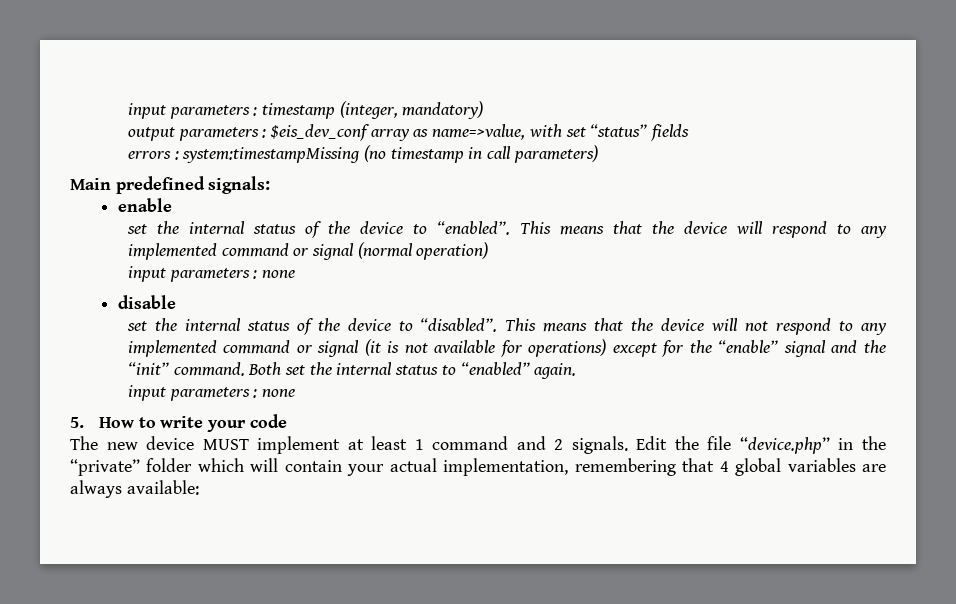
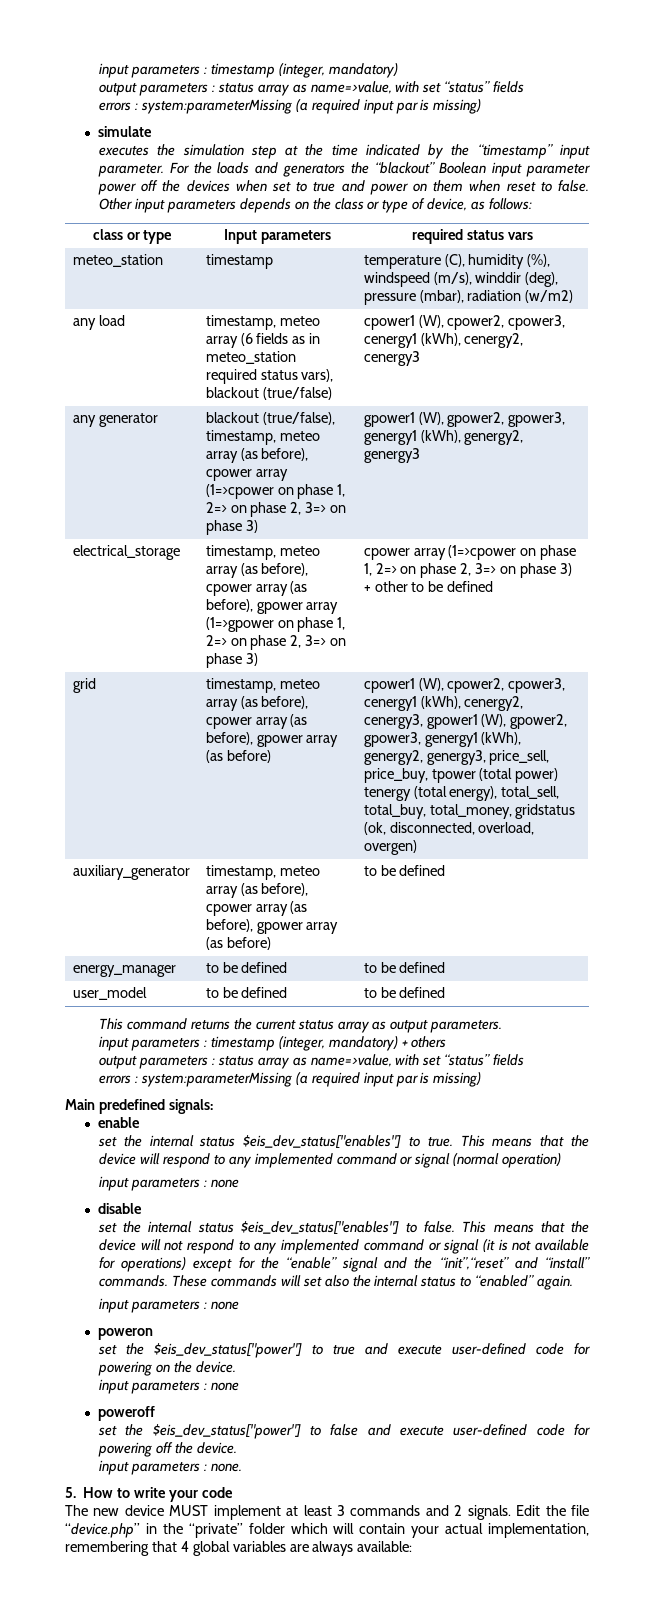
[270,124,690,141] [127,145,598,163] $eis_dev_conf array as name=>value, with set “status” fields // errors : system:timestampMissing (no timestamp in call parameters) -> [217,81,525,96] [99,99,482,114] [97,126,152,137] [99,144,591,159] [98,162,590,177] [98,180,590,195] [99,198,533,213] [92,229,173,244] [224,229,331,244] [412,229,533,244] [72,254,163,267] [205,254,273,269] [363,254,551,269] [363,272,559,287] [363,290,574,305] [72,315,125,330] [205,315,320,330] [205,333,321,348] [205,351,296,364] [205,369,334,384] [205,387,332,400] [363,315,566,330] [363,333,524,348] [363,351,420,366] [72,413,158,427] [205,412,335,425] [205,430,320,445] [205,448,309,463] [205,469,288,481] [205,484,346,499] [205,502,347,517] [205,520,258,535] [363,412,566,427] [363,430,524,445] [363,448,420,463] [72,545,180,560] [205,545,320,560] [205,563,309,578] [205,581,308,596] [205,599,339,614] [205,617,346,632] [205,635,347,650] [205,653,258,668] [363,545,577,560] [363,563,572,578] [363,581,494,592] [72,678,96,693] [205,678,320,693] [205,696,309,711] [205,714,308,729] [205,732,339,747] [205,750,271,763] [363,678,566,693] [363,696,524,711] [363,714,568,729] [363,732,522,747] [363,750,550,765] [363,768,559,783] [363,786,560,801] [363,804,576,819] [363,822,535,835] [363,840,417,855] [72,865,190,880] [205,865,320,880] [205,883,309,898] [205,901,308,916] [205,919,339,934] [205,937,271,950] [363,865,446,876] [72,965,176,977] [205,962,288,973] [363,962,446,973] [72,987,147,1000] [205,987,288,998] [363,987,446,998] [99,1018,503,1033] [99,1036,447,1051] [99,1054,525,1069] [99,1072,482,1087] status array as name=>value, with set “status” fields // errors : system:parameterMissing (a required input par is missing) // simulate // executes the simulation step at the time indicated by the “timestamp” input parameter. For the loads and generators the “blackout” Boolean input parameter power off the devices when set to true and power on them when reset to false. Other input parameters depends on the class or type of device, as follows: // class or type | Input parameters | required status vars // meteo_station | timestamp | temperature (C), humidity (%), windspeed (m/s), winddir (deg), pressure (mbar), radiation (w/m2) // any load | timestamp, meteo array (6 fields as in meteo_station required status vars), blackout (true/false) | cpower1 (W), cpower2, cpower3, cenergy1 (kWh), cenergy2, cenergy3 // any generator | blackout (true/false), timestamp, meteo array (as before), cpower array (1=>cpower on phase 1, 2=> on phase 2, 3=> on phase 3) | gpower1 (W), gpower2, gpower3, genergy1 (kWh), genergy2, genergy3 // electrical_storage | timestamp, meteo array (as before), cpower array (as before), gpower array (1=>gpower on phase 1, 2=> on phase 2, 3=> on phase 3) | cpower array (1=>cpower on phase 1, 2=> on phase 2, 3=> on phase 3) + other to be defined // grid | timestamp, meteo array (as before), cpower array (as before), gpower array (as before) | cpower1 (W), cpower2, cpower3, cenergy1 (kWh), cenergy2, cenergy3, gpower1 (W), gpower2, gpower3, genergy1 (kWh), genergy2, genergy3, price_sell, price_buy, tpower (total power) tenergy (total energy), total_sell, total_buy, total_money, gridstatus (ok, disconnected, overload, overgen) // auxiliary_generator | timestamp, meteo array (as before), cpower array (as before), gpower array (as before) | to be defined // energy_manager | to be defined | to be defined // user_model | to be defined | to be defined // This command returns the current status array as output parameters. // input parameters : timestamp (integer, mandatory) + others // output parameters : status array as name=>value, with set “status” fields // errors : system:parameterMissing (a required input par is missing)
[304,221,510,238] of the device to “enabled”. -> [243,1135,453,1148] $eis_dev_status["enables"] to true.
[296,318,498,335] of the device to “disabled”. -> [240,1221,456,1234] $eis_dev_status["enables"] to false.
[127,362,306,376] “init” command. Both set -> [439,1257,591,1270] [99,1275,349,1287] “init”,“reset” and “install” commands. These commands will set also
(296, 393) none -> [97,1328,153,1340] [98,1343,590,1358] [98,1361,236,1376] [99,1379,239,1394] [97,1406,155,1421] [98,1424,590,1439] [98,1442,237,1457] [99,1460,242,1475] // poweron // set the $eis_dev_status["power"] to true and execute user-defined code for powering on the device. // input parameters : none // poweroff // set the $eis_dev_status["power"] to false and execute user-defined code for powering off the device. // input parameters : none.
[414,436,509,450] 1 command -> [337,1505,421,1516] 3 commands

